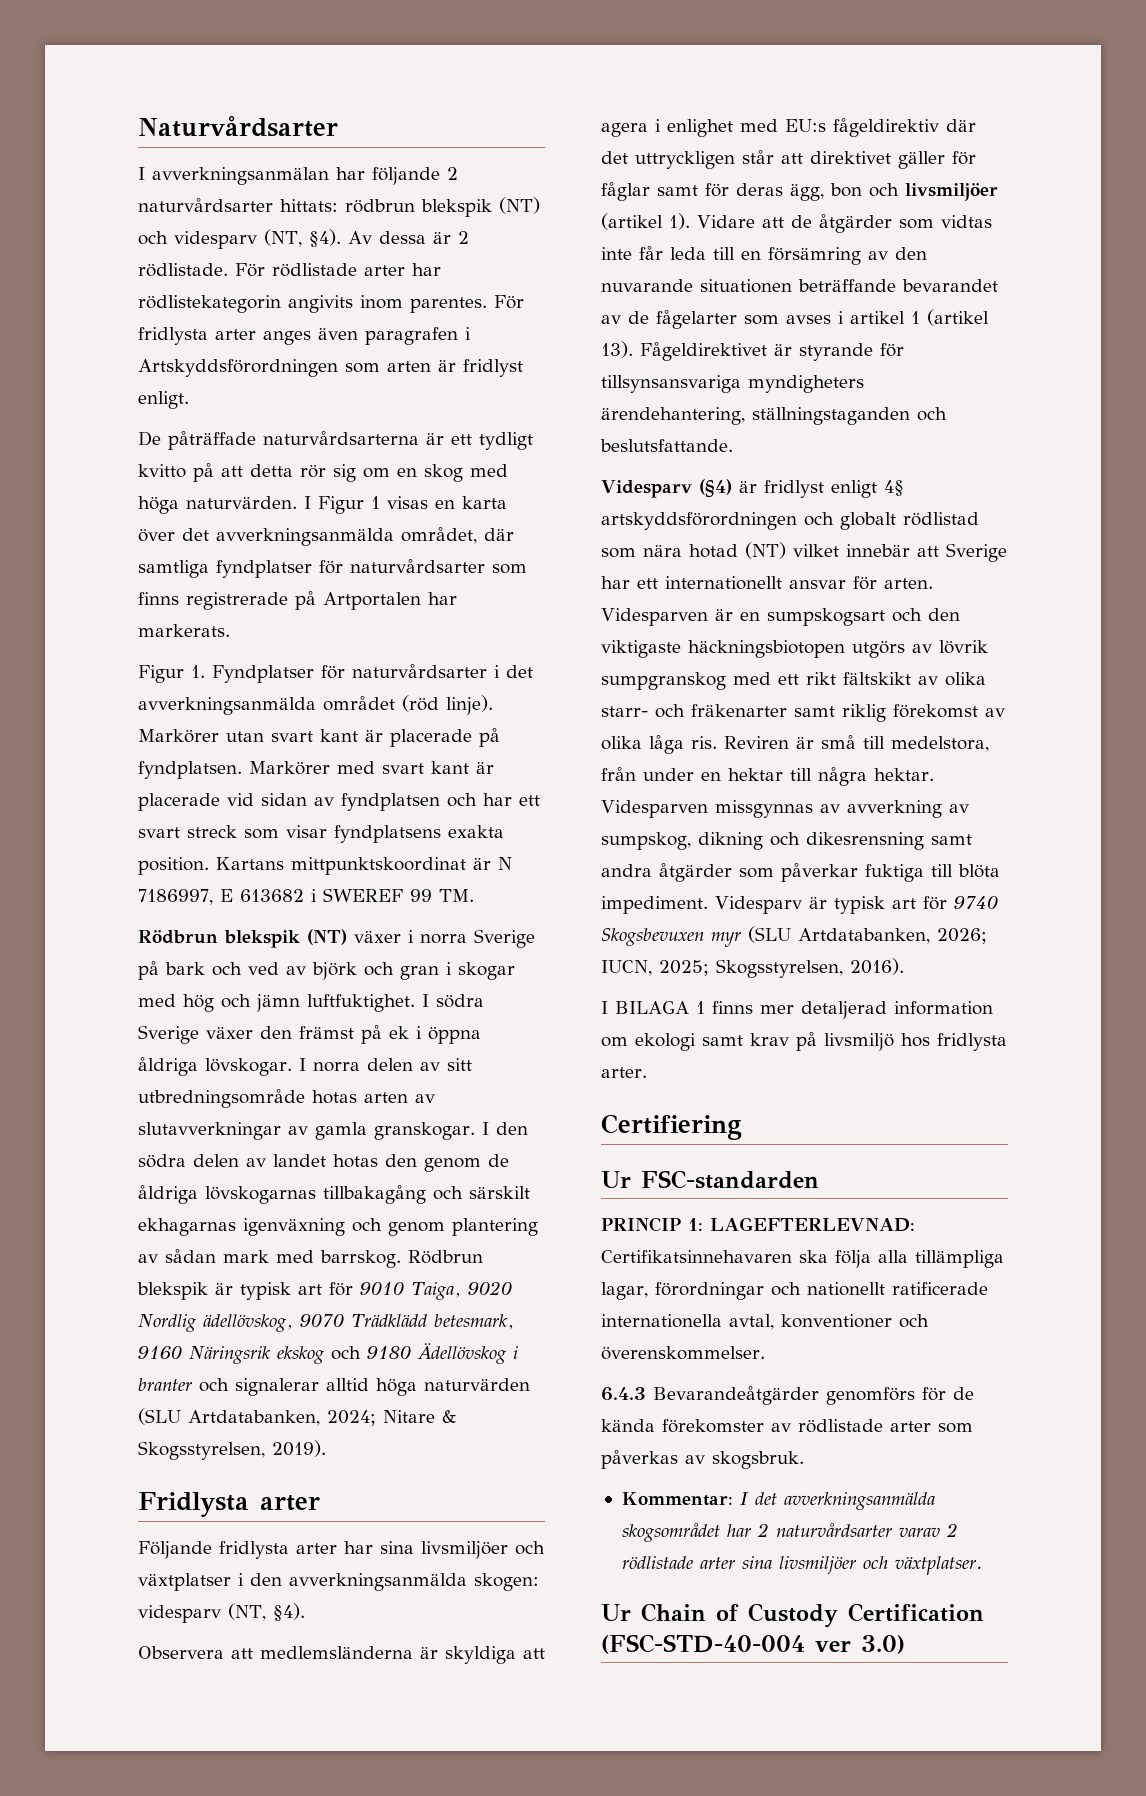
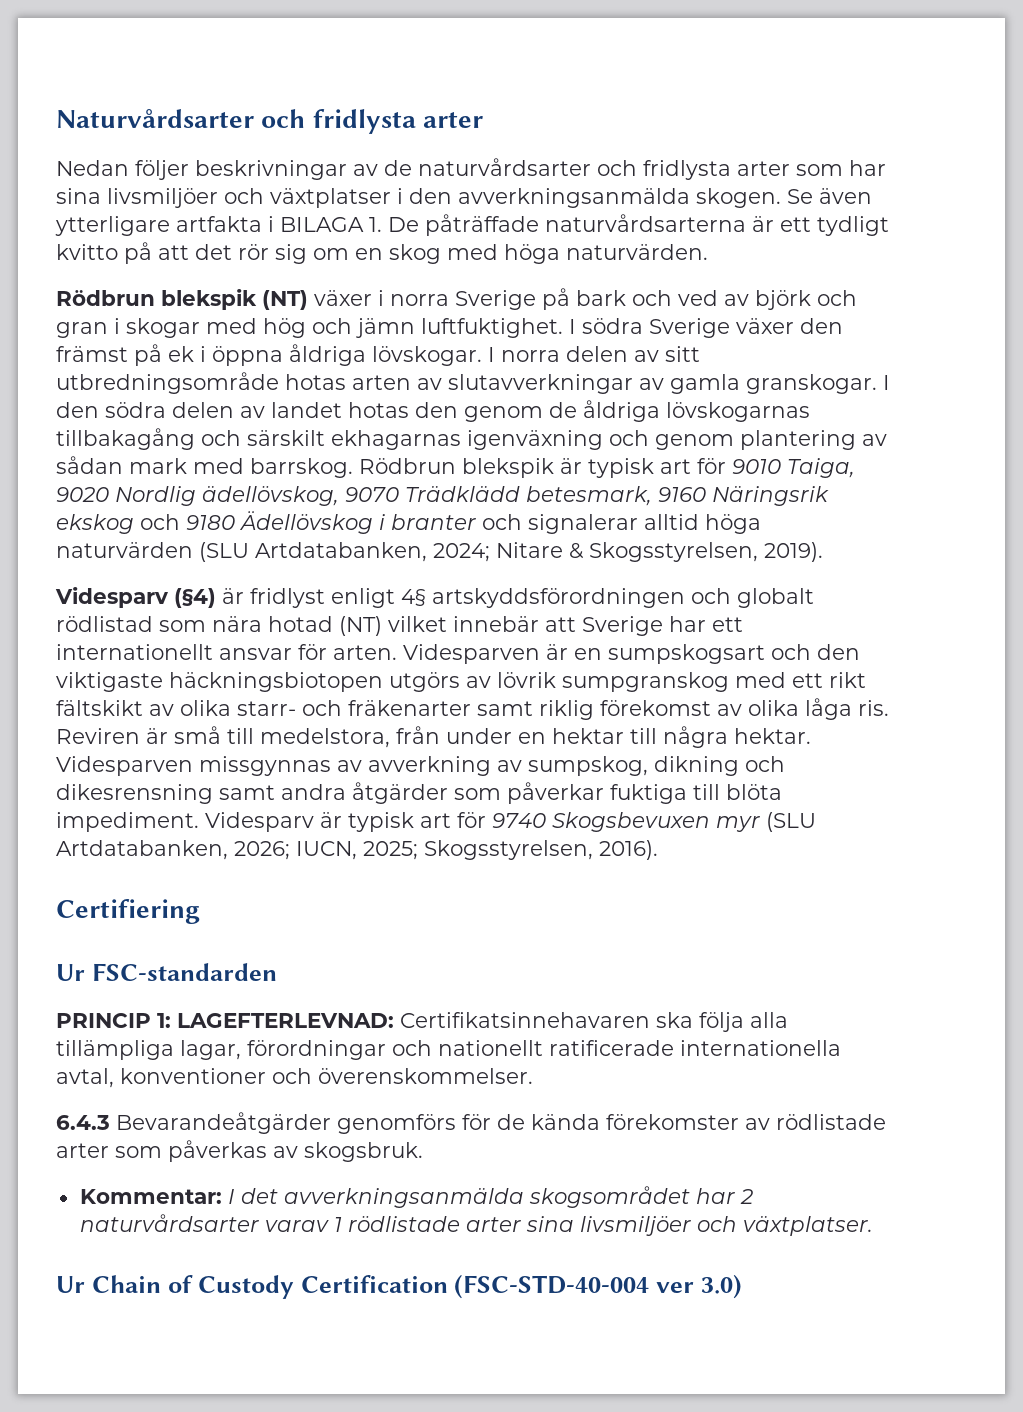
[138,167,458,185] [138,197,540,217] [138,229,469,249] [138,263,441,277] [138,295,524,313] [138,327,471,345] [138,359,523,377] [138,391,189,409] // I avverkningsanmälan har följande 2 naturvårdsarter hittats: rödbrun blekspik (NT) och videsparv (NT, §4). Av dessa är 2 rödlistade. För rödlistade arter har rödlistekategorin angivits inom parentes. För fridlysta arter anges även paragrafen i Artskyddsförordningen som arten är fridlyst enligt. // -> [261,109,483,134] [56,158,886,180] [56,188,872,208] [55,216,382,236] och fridlysta arter // Nedan följer beskrivningar av de naturvårdsarter och fridlysta arter som har sina livsmiljöer och växtplatser i den avverkningsanmälda skogen. Se även ytterligare artfakta i BILAGA 1.
[250,464,293,477] detta -> [195,244,232,260] det
[304,496,507,514] [138,527,514,546] [138,559,527,578] [138,591,457,610] [138,624,230,637] [138,664,533,683] [138,695,493,715] [138,728,500,747] [138,761,494,779] [138,793,540,811] [138,825,504,843] [138,857,512,875] [138,888,474,905] I Figur 1 visas en karta över det avverkningsanmälda området, där samtliga fyndplatser för naturvårdsarter som finns registrerade på Artportalen har markerats. // Figur 1. Fyndplatser för naturvårdsarter i det avverkningsanmälda området (röd linje). Markörer utan svart kant är placerade på fyndplatsen. Markörer med svart kant är placerade vid sidan av fyndplatsen och har ett svart streck som visar fyndplatsens exakta position. Kartans mittpunktskoordinat är N 7186997, E 613682 i SWEREF 99 TM. -> (708, 252) none
[138,1492,320,1517] [138,1541,545,1559] [138,1573,539,1591] [138,1603,305,1623] [138,1646,545,1664] [601,118,976,137] [601,150,976,169] [601,182,998,201] [601,213,992,233] [601,246,927,265] [601,279,998,293] [601,309,989,329] [601,341,904,361] [601,375,864,393] [601,407,947,425] [600,439,733,452] // Fridlysta arter // Följande fridlysta arter har sina livsmiljöer och växtplatser i den avverkningsanmälda skogen: videsparv (NT, §4). // Observera att medlemsländerna är skyldiga att agera i enlighet med EU:s fågeldirektiv där det uttryckligen står att direktivet gäller för fåglar samt för deras ägg, bon och livsmiljöer (artikel 1). Vidare att de åtgärder som vidtas inte får leda till en försämring av den nuvarande situationen beträffande bevarandet av de fågelarter som avses i artikel 1 (artikel 13). Fågeldirektivet är styrande för tillsynsansvariga myndigheters ärendehantering, ställningstaganden och beslutsfattande. -> (823, 552) none
[601,1001,993,1019] [601,1032,1007,1051] [601,1067,647,1078] // I BILAGA 1 finns mer detaljerad information om ekologi samt krav på livsmiljö hos fridlysta arter. -> (658, 850) none
[945,1523,958,1537] 2 -> [333,1217,342,1232] 1

